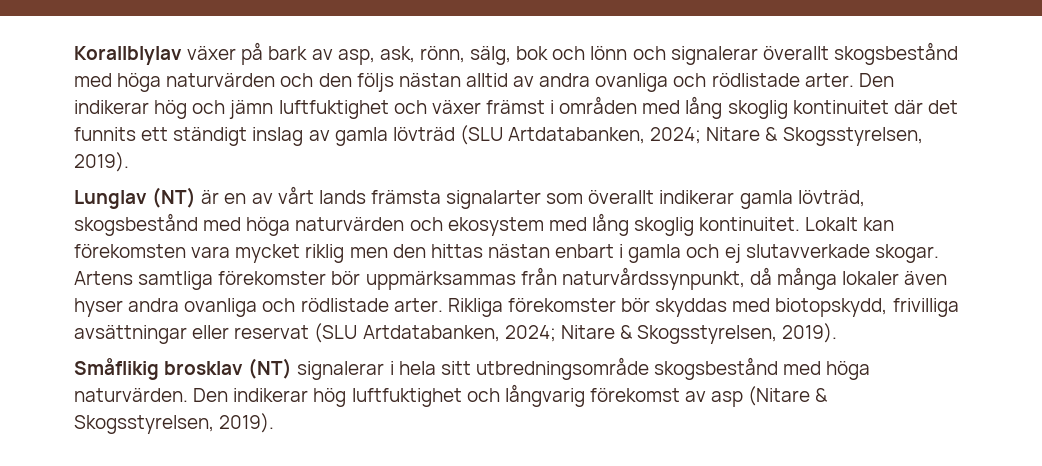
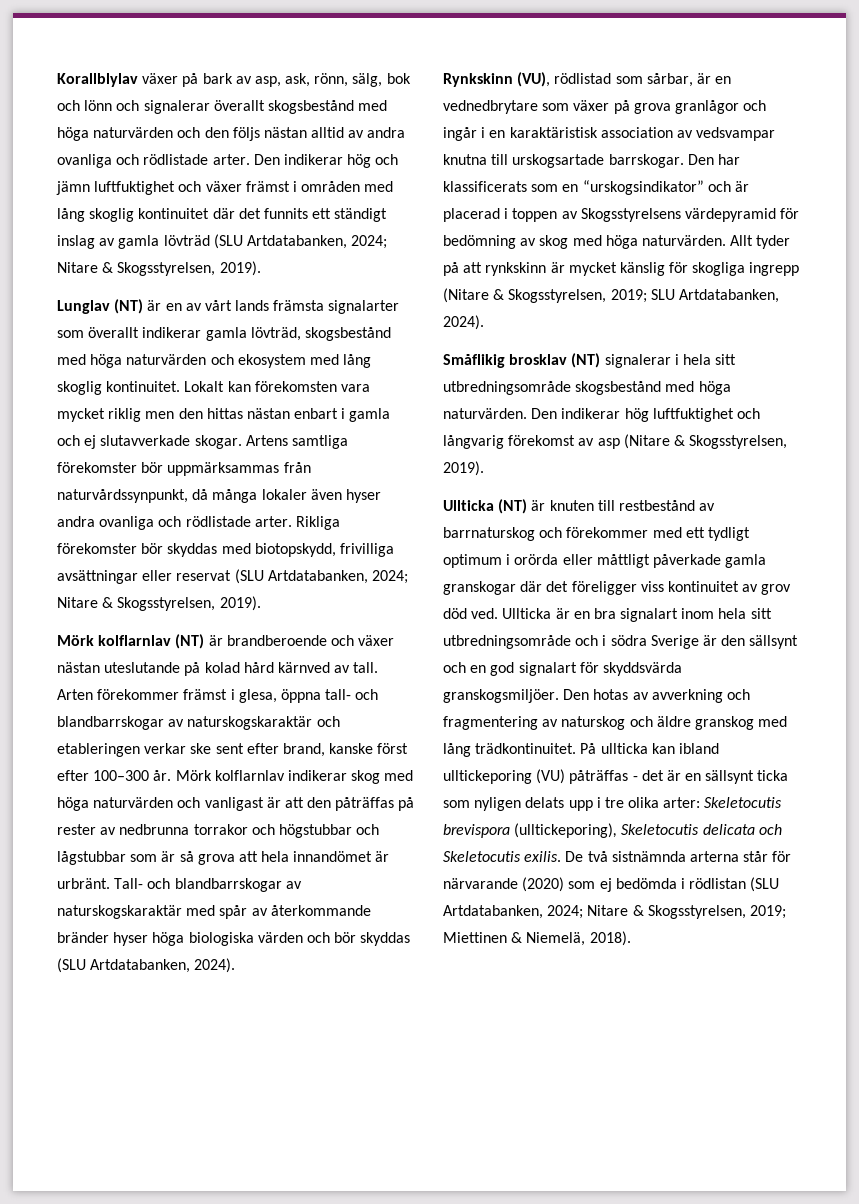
(838, 333) none -> [57,634,395,649] [57,662,379,676] [57,689,379,703] [57,716,340,730] [57,743,409,757] [57,770,414,784] [57,797,415,811] [57,824,380,838] [57,851,390,865] [57,878,302,892] [57,905,371,919] [57,932,411,946] [57,958,236,973] [443,72,732,87] [443,100,767,114] [443,127,776,141] [443,154,740,168] [443,180,749,195] [443,208,800,222] [443,235,791,249] [443,262,800,276] [443,288,779,303] [443,315,484,330] // Mörk kolflarnlav (NT) är brandberoende och växer nästan uteslutande på kolad hård kärnved av tall. Arten förekommer främst i glesa, öppna tall- och blandbarrskogar av naturskogskaraktär och etableringen verkar ske sent efter brand, kanske först efter 100–300 år. Mörk kolflarnlav indikerar skog med höga naturvärden och vanligast är att den påträffas på rester av nedbrunna torrakor och högstubbar och lågstubbar som är så grova att hela innandömet är urbränt. Tall- och blandbarrskogar av naturskogskaraktär med spår av återkommande bränder hyser höga biologiska värden och bör skyddas (SLU Artdatabanken, 2024). // Rynkskinn (VU), rödlistad som sårbar, är en vednedbrytare som växer på grova granlågor och ingår i en karaktäristisk association av vedsvampar knutna till urskogsartade barrskogar. Den har klassificerats som en “urskogsindikator” och är placerad i toppen av Skogsstyrelsens värdepyramid för bedömning av skog med höga naturvärden. Allt tyder på att rynkskinn är mycket känslig för skogliga ingrepp (Nitare & Skogsstyrelsen, 2019; SLU Artdatabanken, 2024).
(275, 423) none -> [443,499,716,514] [443,527,750,541] [443,554,767,568] [443,581,792,595] [443,608,772,622] [443,635,799,649] [443,662,682,676] [443,689,750,703] [443,716,788,730] [443,743,719,757] [443,769,789,784] [443,797,783,811] [443,823,782,838] [443,851,792,862] [443,877,780,892] [443,905,786,919] [443,931,631,946] // Ullticka (NT) är knuten till restbestånd av barrnaturskog och förekommer med ett tydligt optimum i orörda eller måttligt påverkade gamla granskogar där det föreligger viss kontinuitet av grov död ved. Ullticka är en bra signalart inom hela sitt utbredningsområde och i södra Sverige är den sällsynt och en god signalart för skyddsvärda granskogsmiljöer. Den hotas av avverkning och fragmentering av naturskog och äldre granskog med lång trädkontinuitet. På ullticka kan ibland ulltickeporing (VU) påträffas - det är en sällsynt ticka som nyligen delats upp i tre olika arter: Skeletocutis brevispora (ulltickeporing), Skeletocutis delicata och Skeletocutis exilis. De två sistnämnda arterna står för närvarande (2020) som ej bedömda i rödlistan (SLU Artdatabanken, 2024; Nitare & Skogsstyrelsen, 2019; Miettinen & Niemelä, 2018).

